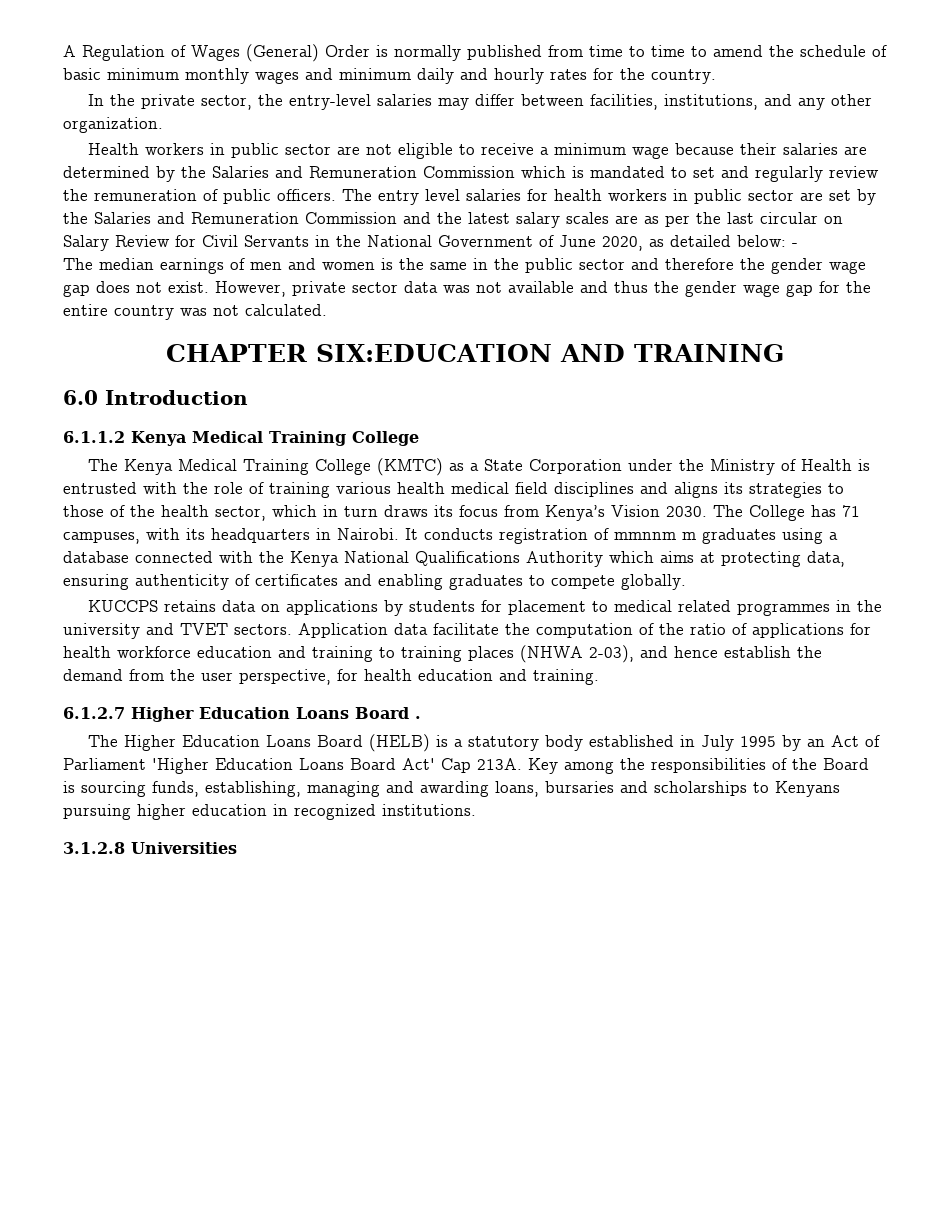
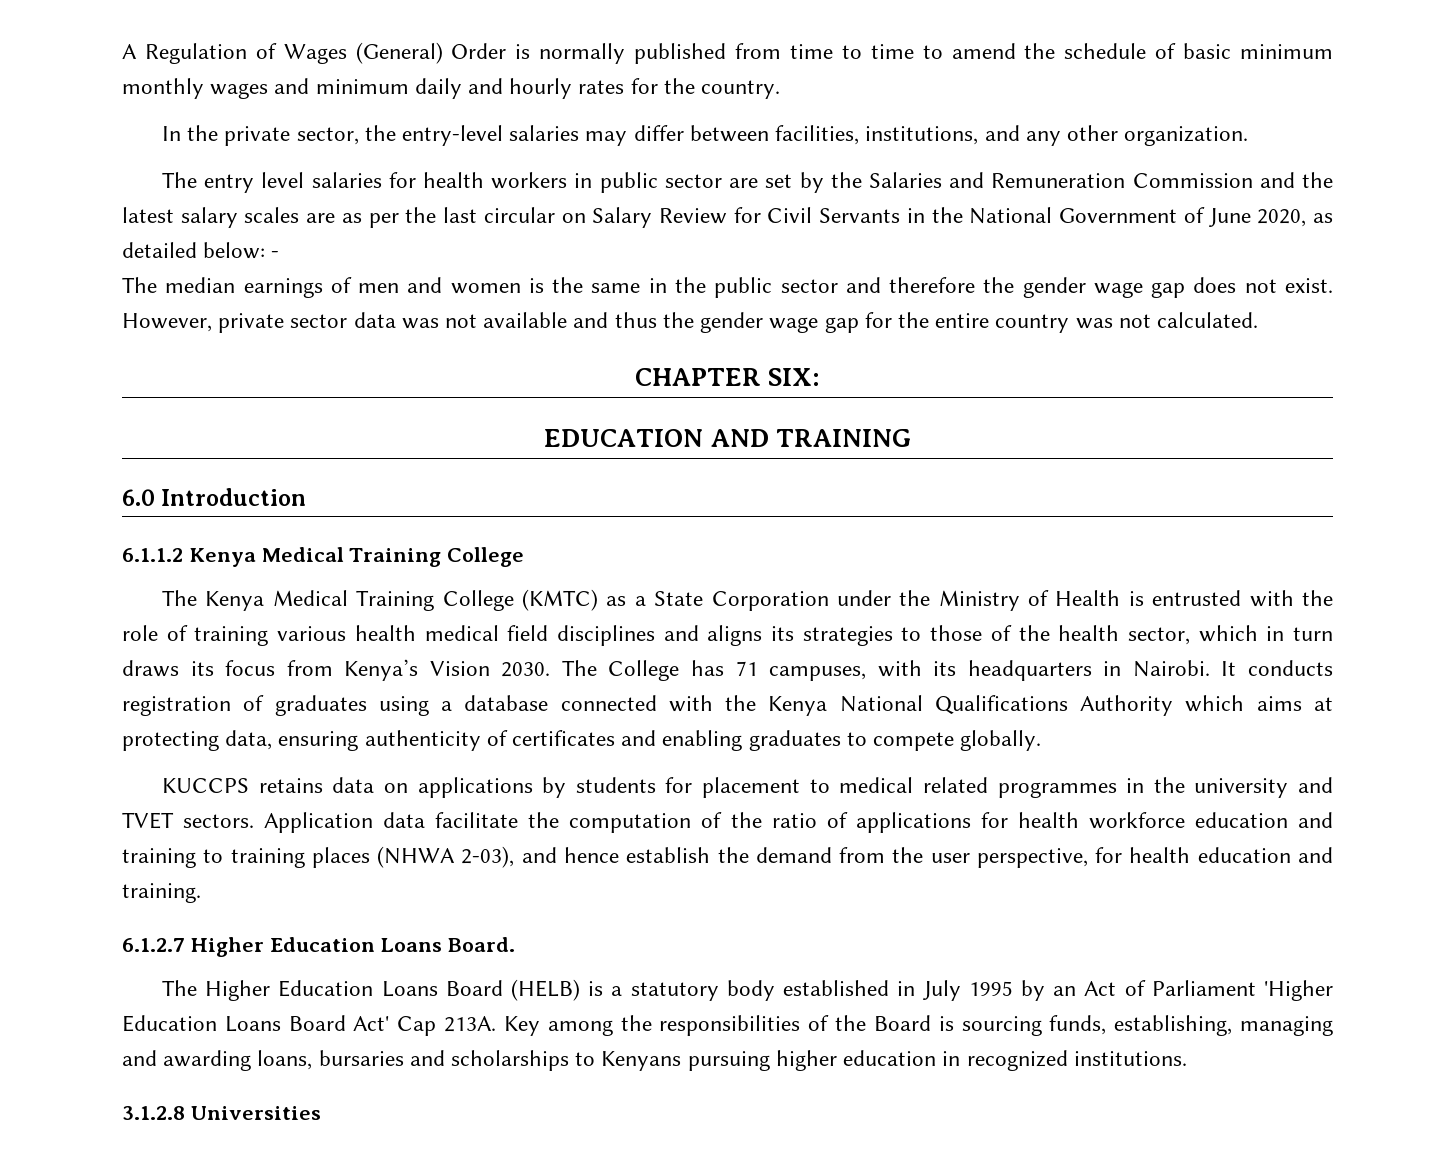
[88,143,868,159] [63,166,879,182] [63,189,336,204] Health workers in public sector are not eligible to receive a minimum wage because their salaries are determined by the Salaries and Remuneration Commission which is mandated to set and regularly review the remuneration of public officers. -> (1249, 136) none
[315,344,552,362] SIX:EDUCATION -> [768,368,821,386] [544,429,704,447] SIX: // EDUCATION
[614,532,696,540] mmnnm m -> (265, 703) none
[355,707,421,719] Board . -> [448,937,516,952] Board.

